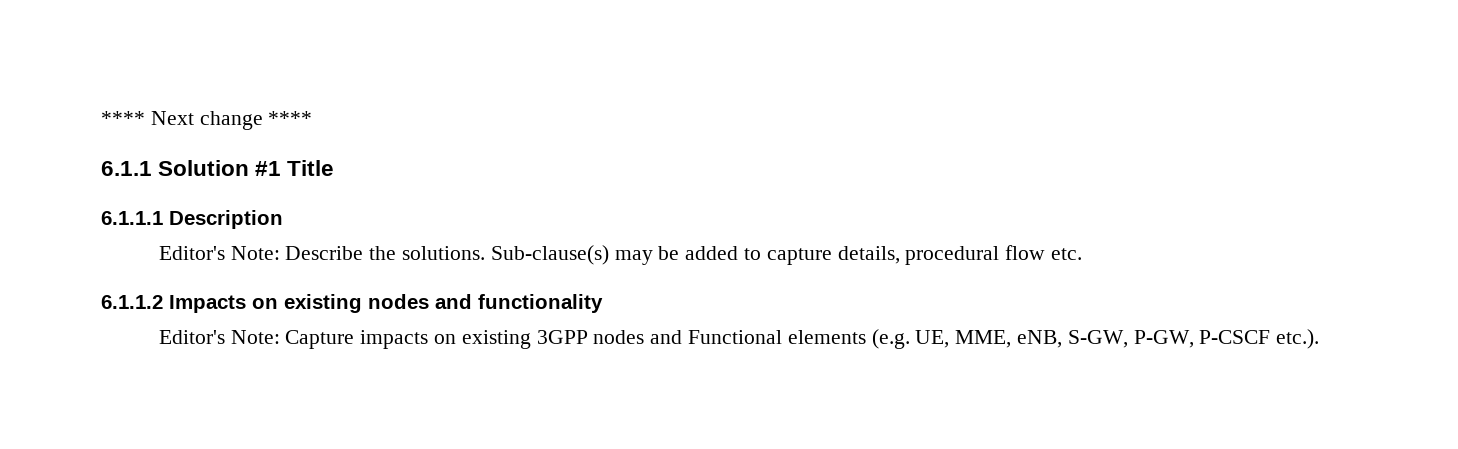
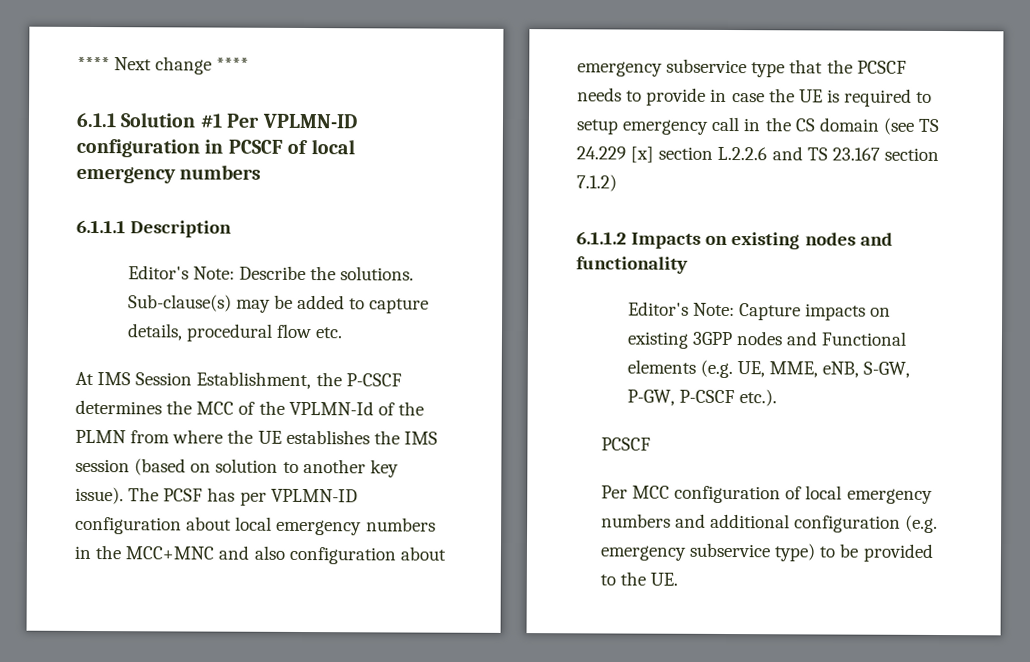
[287,160,335,176] Title -> [226,113,358,129] [76,138,355,158] [76,164,262,184] Per VPLMN-ID configuration in PCSCF of local emergency numbers
(1082, 254) none -> [75,371,402,390] [75,399,424,416] [75,429,438,445] [75,458,399,478] [75,486,358,506] [75,516,436,536] [74,545,446,565] [577,58,907,78] [577,87,933,107] [576,116,941,135] [576,146,939,163] [576,174,617,192] // At IMS Session Establishment, the P-CSCF determines the MCC of the VPLMN-Id of the PLMN from where the UE establishes the IMS session (based on solution to another key issue). The PCSF has per VPLMN-ID configuration about local emergency numbers in the MCC+MNC and also configuration about emergency subservice type that the PCSCF needs to provide in case the UE is required to setup emergency call in the CS domain (see TS 24.229 [x] section L.2.2.6 and TS 23.167 section 7.1.2)
(1320, 339) none -> [600,437,651,451] [600,485,933,504] [600,513,939,533] [599,542,934,562] [599,571,679,586] // PCSCF // Per MCC configuration of local emergency numbers and additional configuration (e.g. emergency subservice type) to be provided to the UE.

